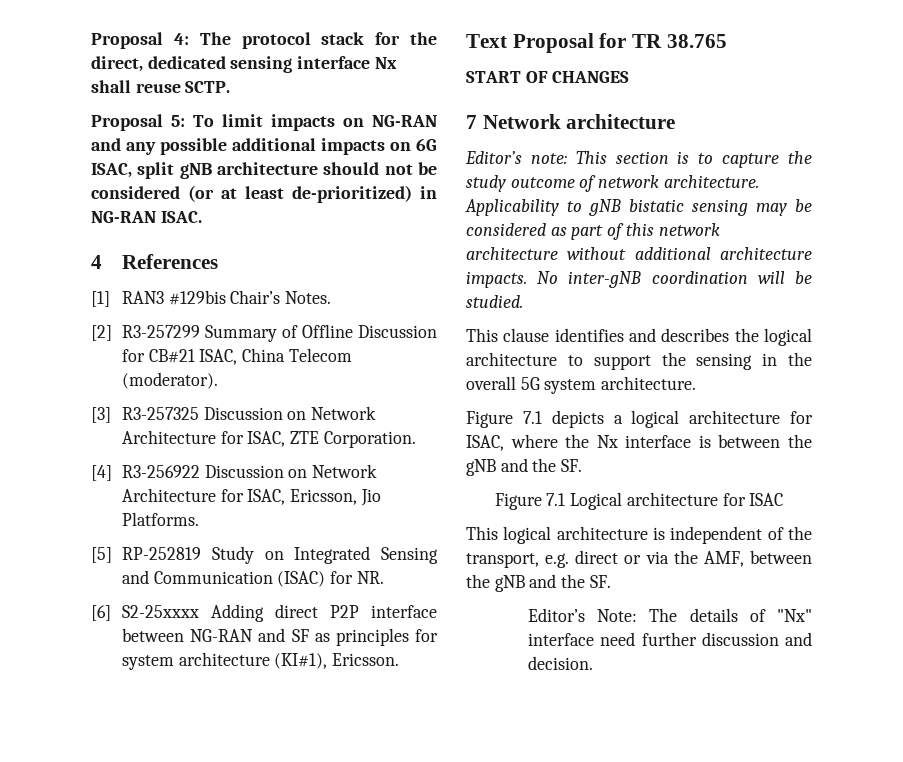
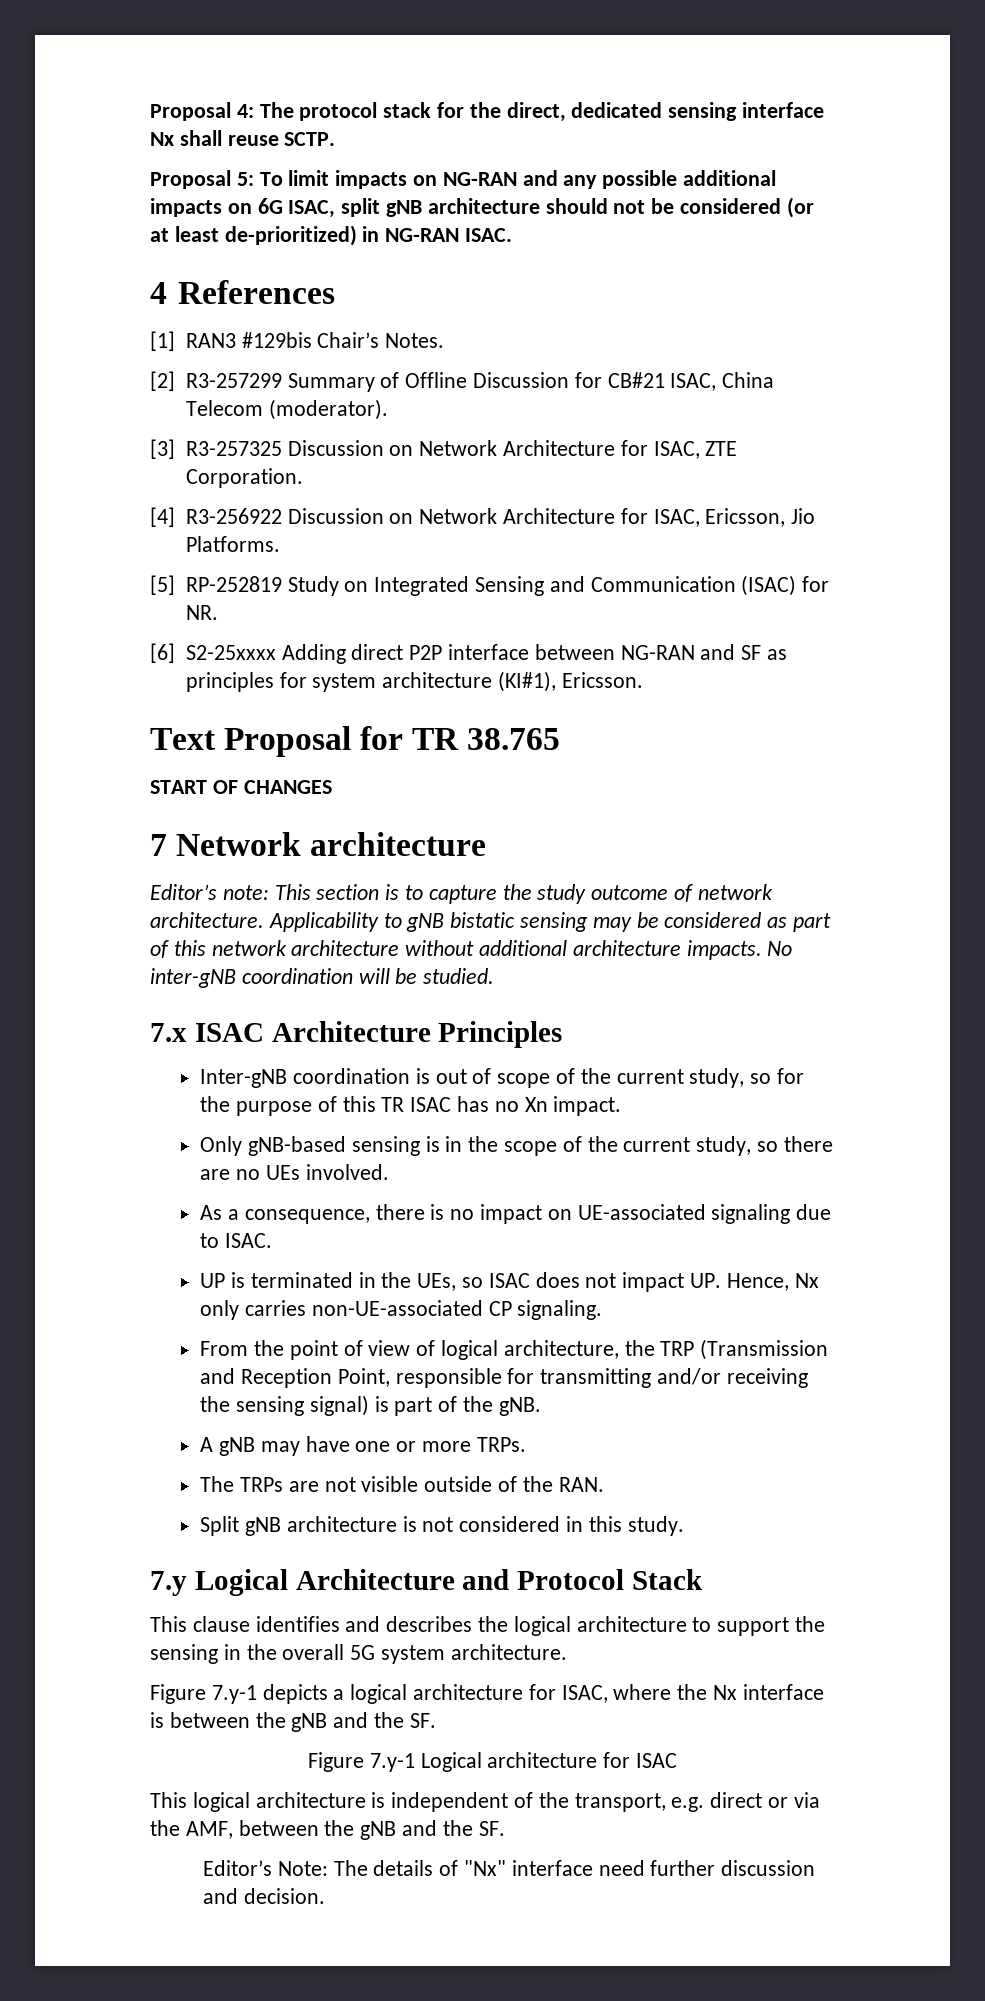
(523, 301) none -> [150,1021,563,1048] [200,1068,805,1088] [200,1096,622,1116] [200,1136,833,1156] [200,1164,389,1180] [200,1204,832,1224] [200,1233,272,1248] [200,1272,819,1292] [200,1300,603,1320] [200,1339,829,1360] [200,1368,808,1388] [200,1395,541,1416] [200,1436,526,1456] [200,1476,604,1492] [200,1516,684,1536] [150,1569,704,1596] // 7.x ISAC Architecture Principles // Inter-gNB coordination is out of scope of the current study, so for the purpose of this TR ISAC has no Xn impact. // Only gNB-based sensing is in the scope of the current study, so there are no UEs involved. // As a consequence, there is no impact on UE-associated signaling due to ISAC. // UP is terminated in the UEs, so ISAC does not impact UP. Hence, Nx only carries non-UE-associated CP signaling. // From the point of view of logical architecture, the TRP (Transmission and Reception Point, responsible for transmitting and/or receiving the sensing signal) is part of the gNB. // A gNB may have one or more TRPs. // The TRPs are not visible outside of the RAN. // Split gNB architecture is not considered in this study. // 7.y Logical Architecture and Protocol Stack
[522,411,542,424] 7.1 -> [211,1685,257,1704] 7.y-1
[546,493,566,506] 7.1 -> [369,1753,415,1772] 7.y-1

